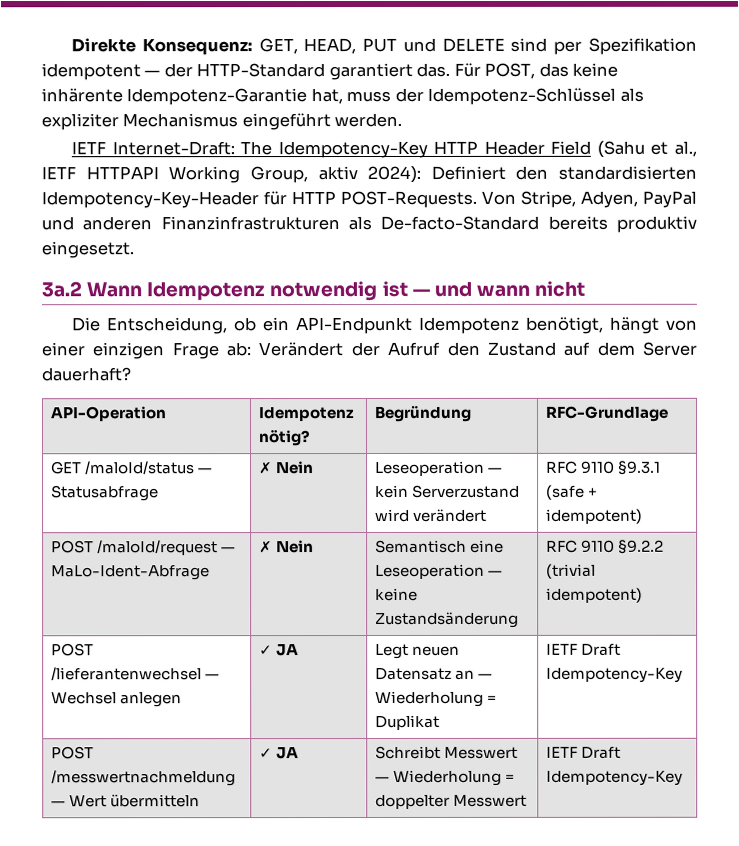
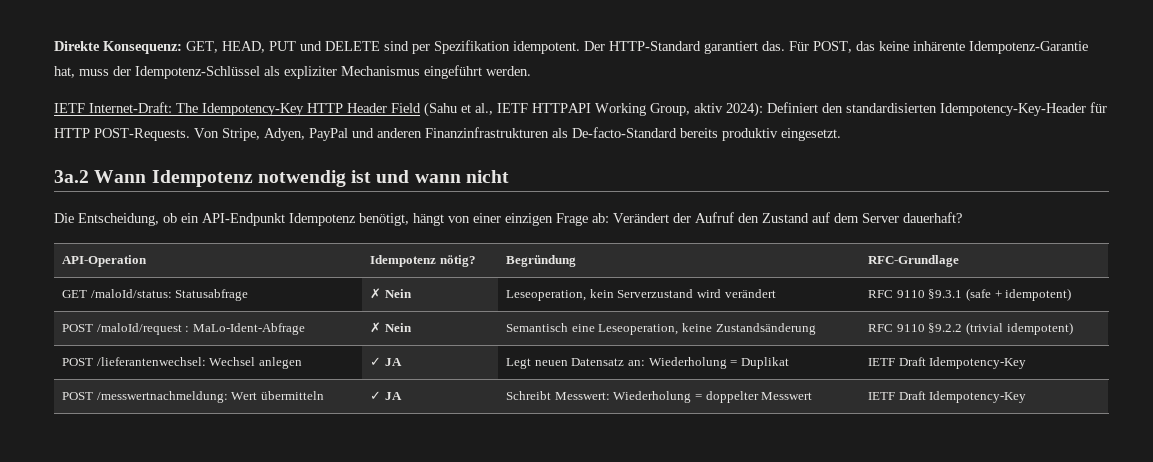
[41,63,193,81] idempotent — der -> [513,41,605,54] idempotent. Der
[411,288,431,296] — -> (372, 176) none
[85,461,214,475] /maloId/status — -> [90,289,172,298] /maloId/status:
[375,460,504,476] Leseoperation — -> [506,290,587,301] Leseoperation,
[221,547,237,553] — -> [185,326,190,332] :
[375,563,504,579] Leseoperation — -> [598,324,679,335] Leseoperation,
[51,667,221,681] /lieferantenwechsel — -> [96,357,206,366] /lieferantenwechsel:
[455,669,494,680] an — -> [627,360,645,366] an:
[51,770,237,787] [51,801,67,807] /messwertnachmeldung — -> [96,391,228,403] /messwertnachmeldung:
[444,746,519,759] [375,776,391,782] Messwert — -> [554,392,610,400] Messwert:

